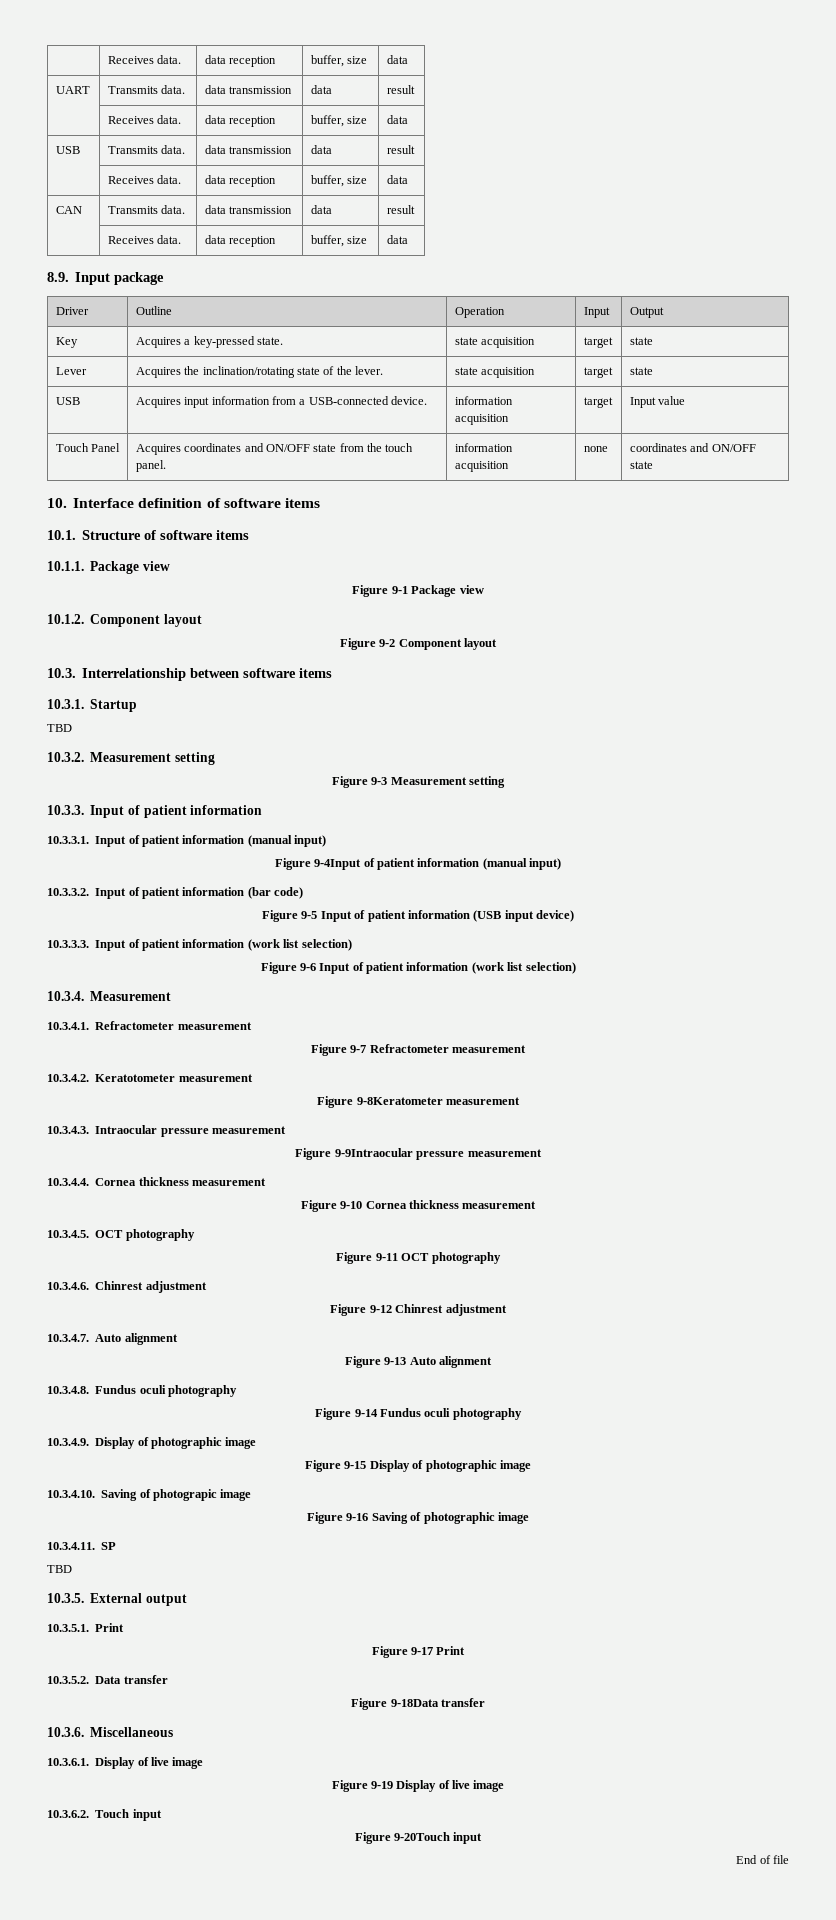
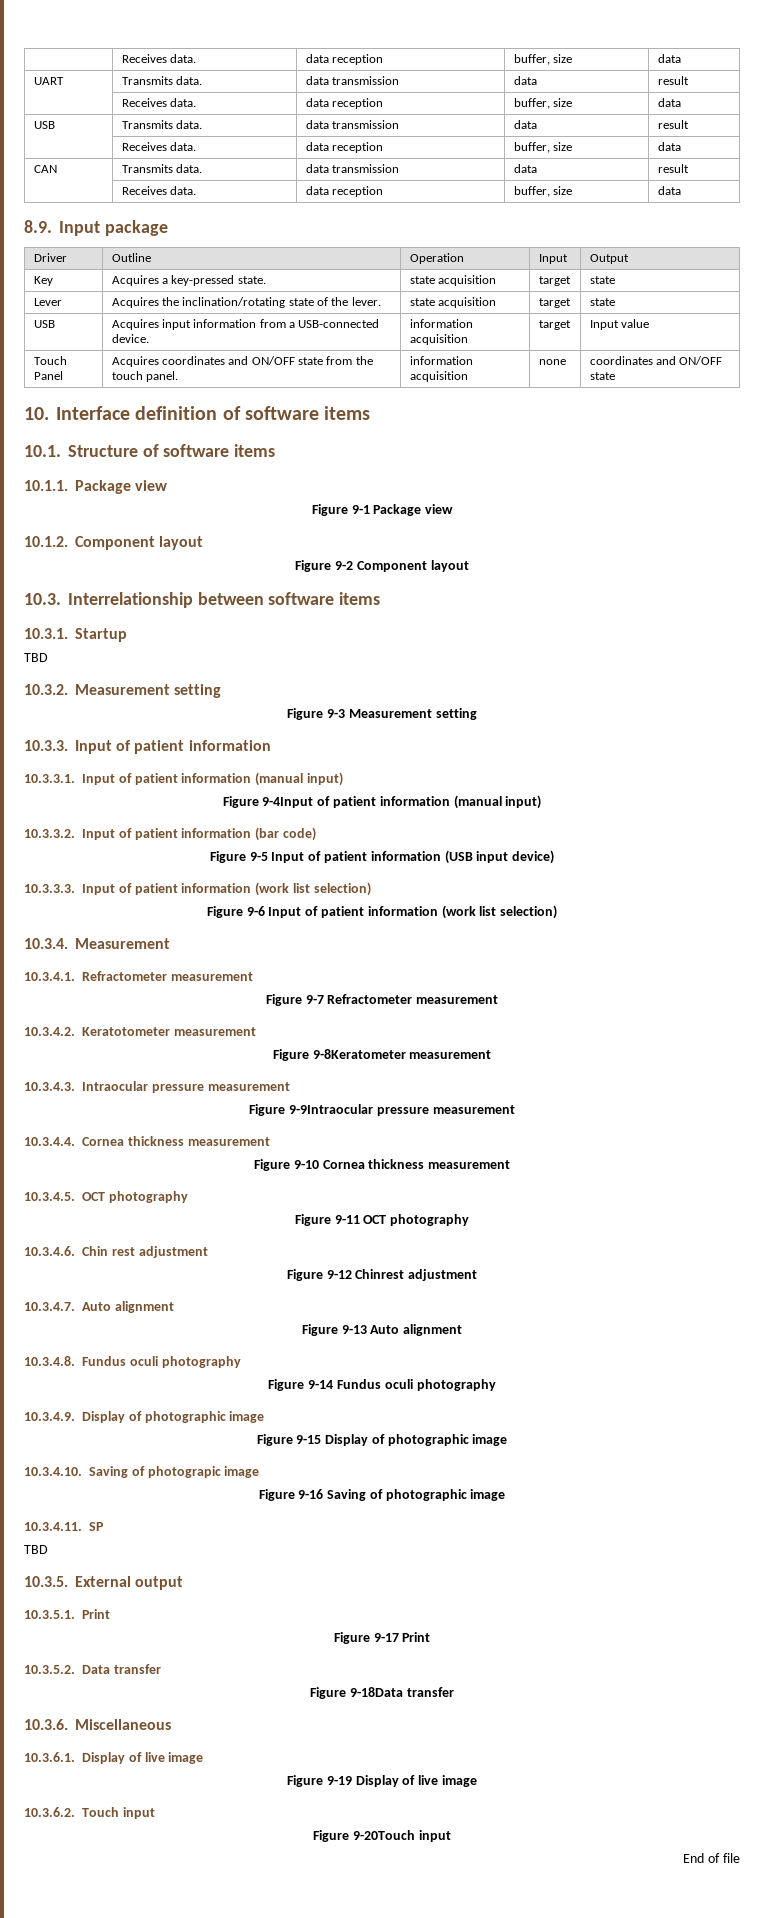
[95,1281,144,1290] Chinrest -> [82,1246,135,1256] Chin rest

